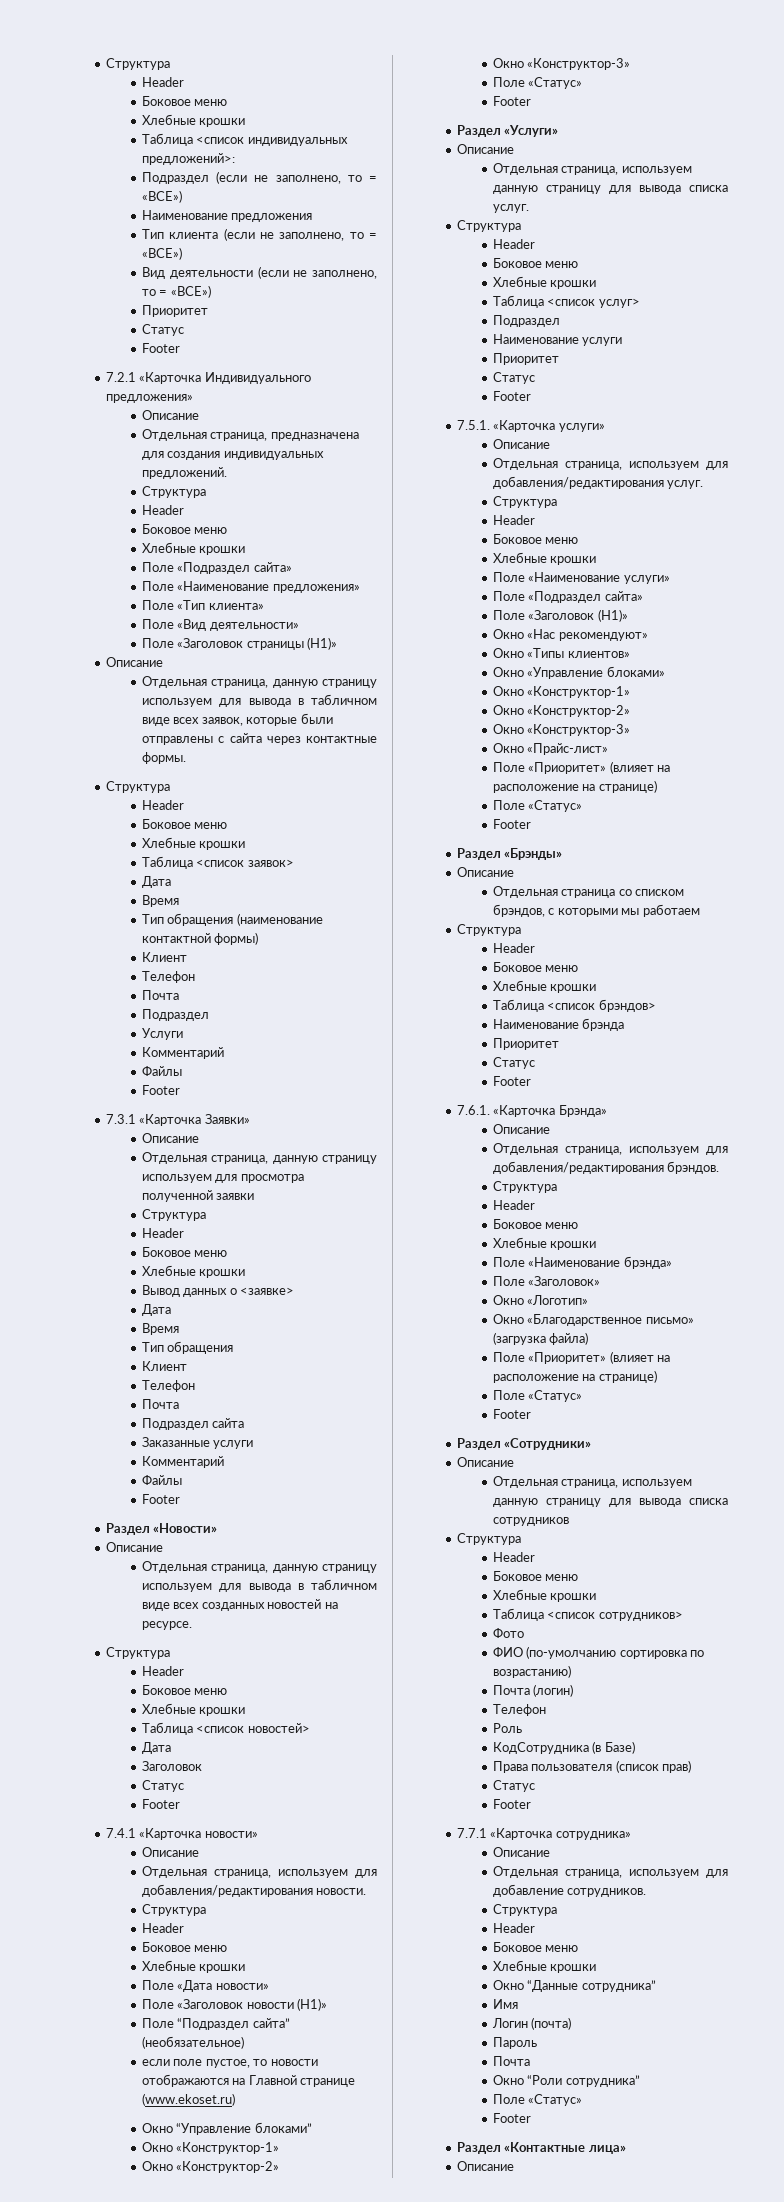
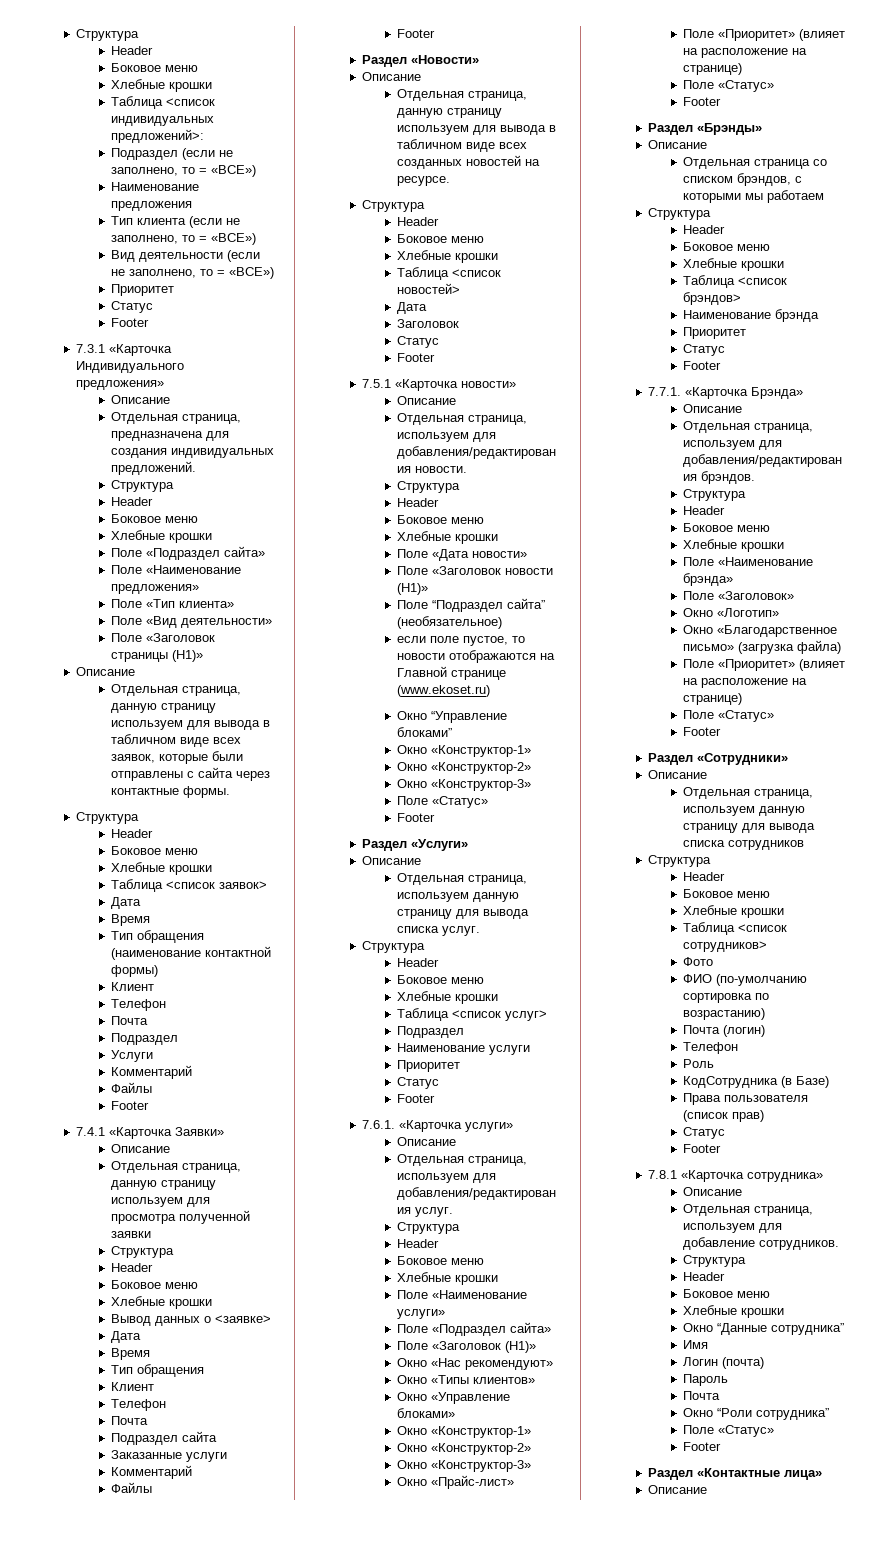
[105,372,136,382] 7.2.1 -> [75,344,105,353] 7.3.1
[105,1114,136,1124] 7.3.1 -> [75,1127,105,1136] 7.4.1
[105,1828,136,1838] 7.4.1 -> [361,379,391,388] 7.5.1
[456,420,490,430] 7.5.1. -> [361,1120,395,1129] 7.6.1.
[456,1105,490,1115] 7.6.1. -> [647,387,681,396] 7.7.1.
[456,1828,487,1838] 7.7.1 -> [647,1170,677,1179] 7.8.1

